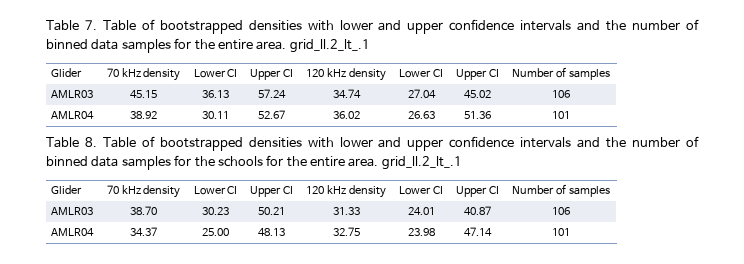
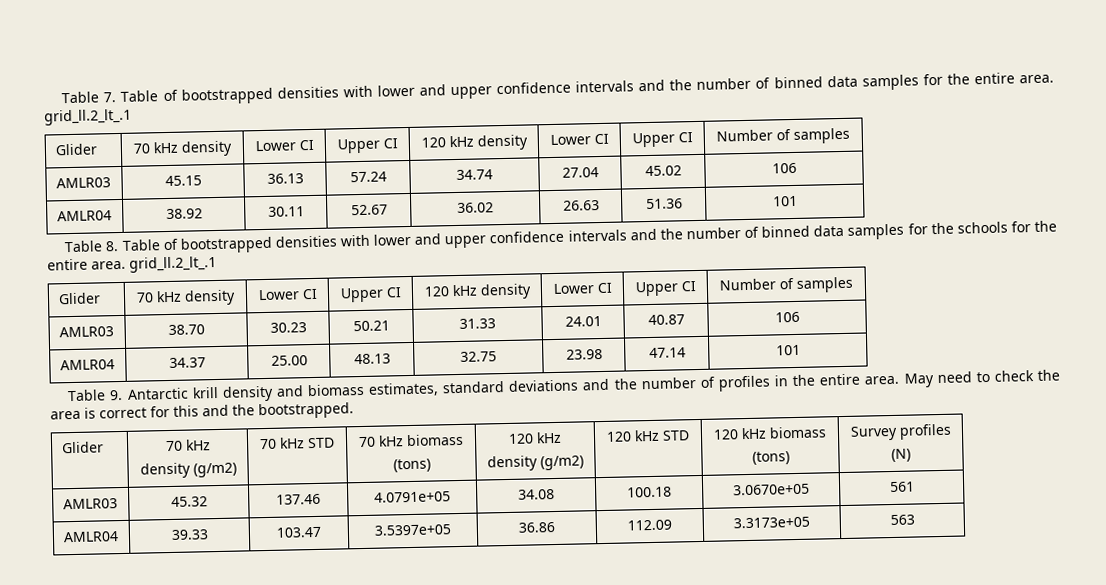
(570, 232) none -> [67,369,1060,402] [50,402,354,420] [61,441,104,454] [165,439,211,452] [139,462,237,479] [259,437,335,450] [358,433,464,448] [392,458,431,473] [508,431,562,444] [487,455,584,472] [606,429,690,442] [713,426,827,440] [751,451,790,465] [849,423,952,441] [891,448,911,463] [62,498,118,510] [170,496,208,507] [276,493,321,505] [374,491,451,503] [518,489,555,500] [627,486,672,498] [733,483,810,496] [889,481,915,493] [62,531,119,543] [170,529,209,540] [276,526,322,538] [374,524,451,536] [518,522,555,533] [627,519,672,531] [733,516,810,529] [889,514,915,526] // Table 9. Antarctic krill density and biomass estimates, standard deviations and the number of profiles in the entire area. May need to check the area is correct for this and the bootstrapped. // Glider | 70 kHz // density (g/m2) | 70 kHz STD | 70 kHz biomass // (tons) | 120 kHz // density (g/m2) | 120 kHz STD | 120 kHz biomass // (tons) | Survey profiles // (N) // AMLR03 | 45.32 | 137.46 | 4.0791e+05 | 34.08 | 100.18 | 3.0670e+05 | 561 // AMLR04 | 39.33 | 103.47 | 3.5397e+05 | 36.86 | 112.09 | 3.3173e+05 | 563

